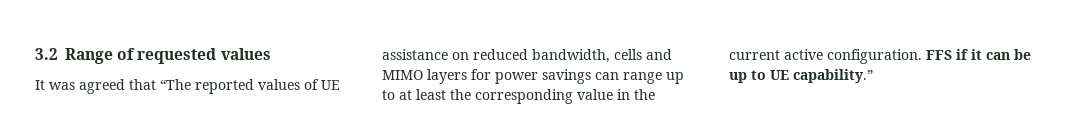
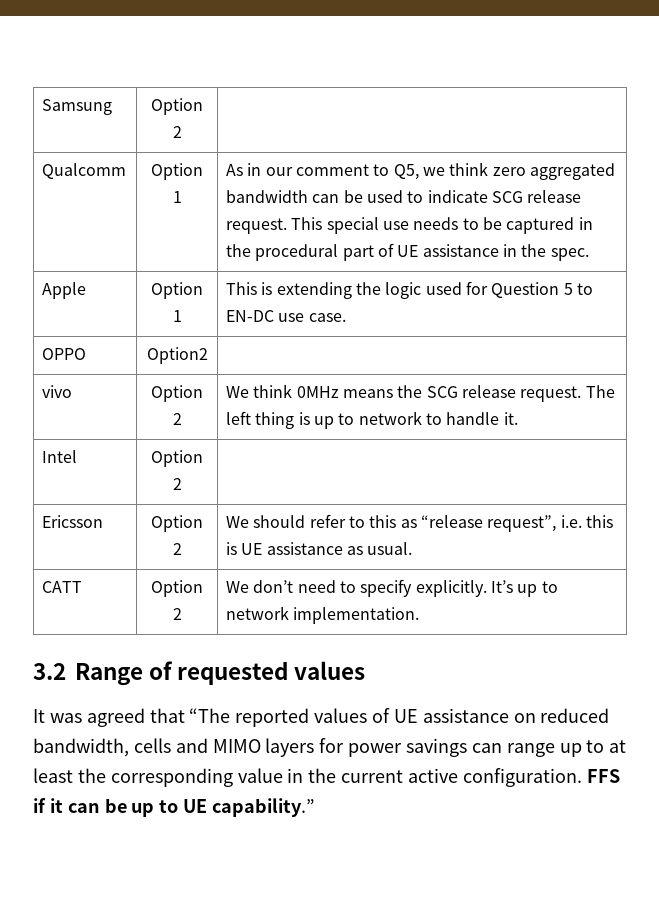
(35, 54) none -> [42,99,113,115] [151,98,203,115] [172,126,182,138] [42,163,127,179] [151,163,203,180] [172,191,182,203] [226,162,616,180] [226,190,582,203] [226,217,593,234] [226,243,589,261] [42,282,87,299] [151,282,203,299] [172,310,182,322] [226,281,594,299] [226,310,346,322] [42,348,87,360] [146,347,208,364] [42,385,73,398] [151,385,203,402] [172,413,182,425] [226,384,615,402] [226,411,518,429] [42,450,78,463] [151,450,203,467] [172,478,182,490] [42,515,104,528] [151,515,203,532] [172,543,182,555] [226,514,614,532] [226,542,413,555] [42,581,83,593] [151,580,203,597] [172,608,182,620] [226,579,558,597] [226,606,420,624] Samsung | Option 2 | // Qualcomm | Option 1 | As in our comment to Q5, we think zero aggregated bandwidth can be used to indicate SCG release request. This special use needs to be captured in the procedural part of UE assistance in the spec. // Apple | Option 1 | This is extending the logic used for Question 5 to EN-DC use case. // OPPO | Option2 | // vivo | Option 2 | We think 0MHz means the SCG release request. The left thing is up to network to handle it. // Intel | Option 2 | // Ericsson | Option 2 | We should refer to this as “release request”, i.e. this is UE assistance as usual. // CATT | Option 2 | We don’t need to specify explicitly. It’s up to network implementation. //

